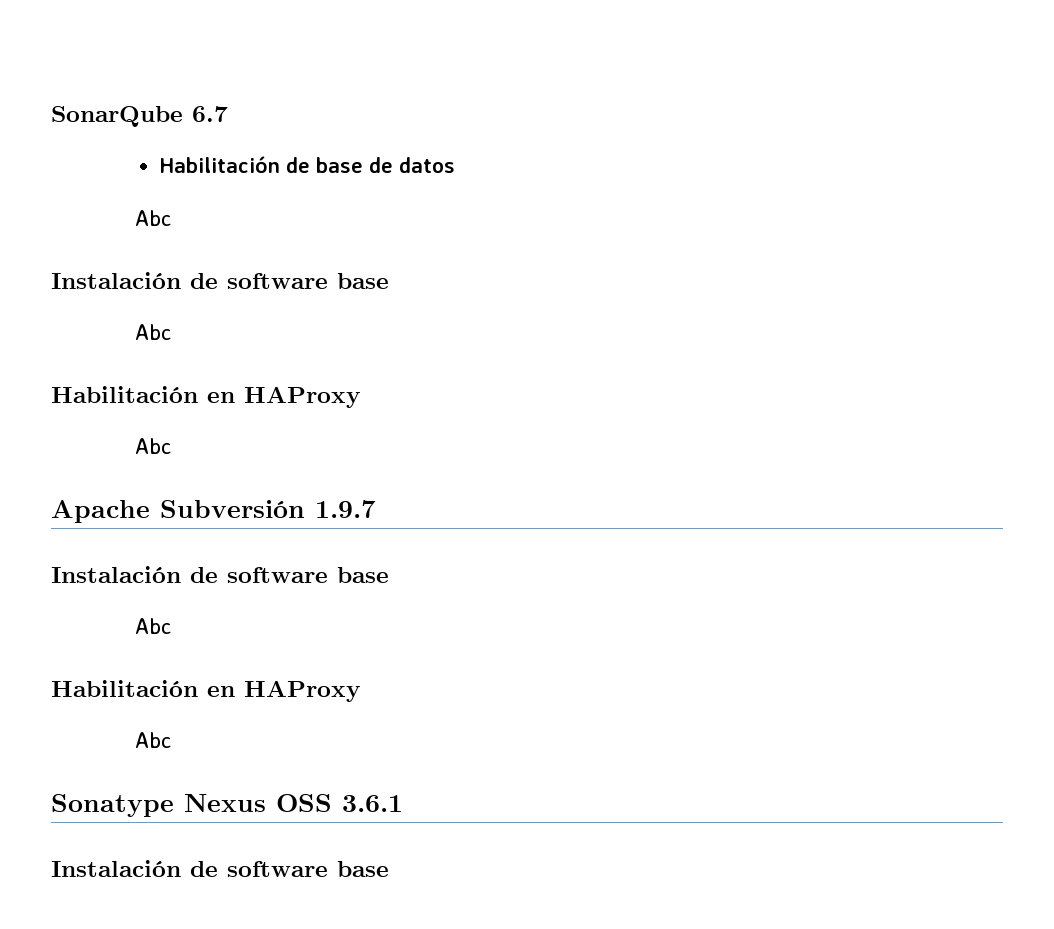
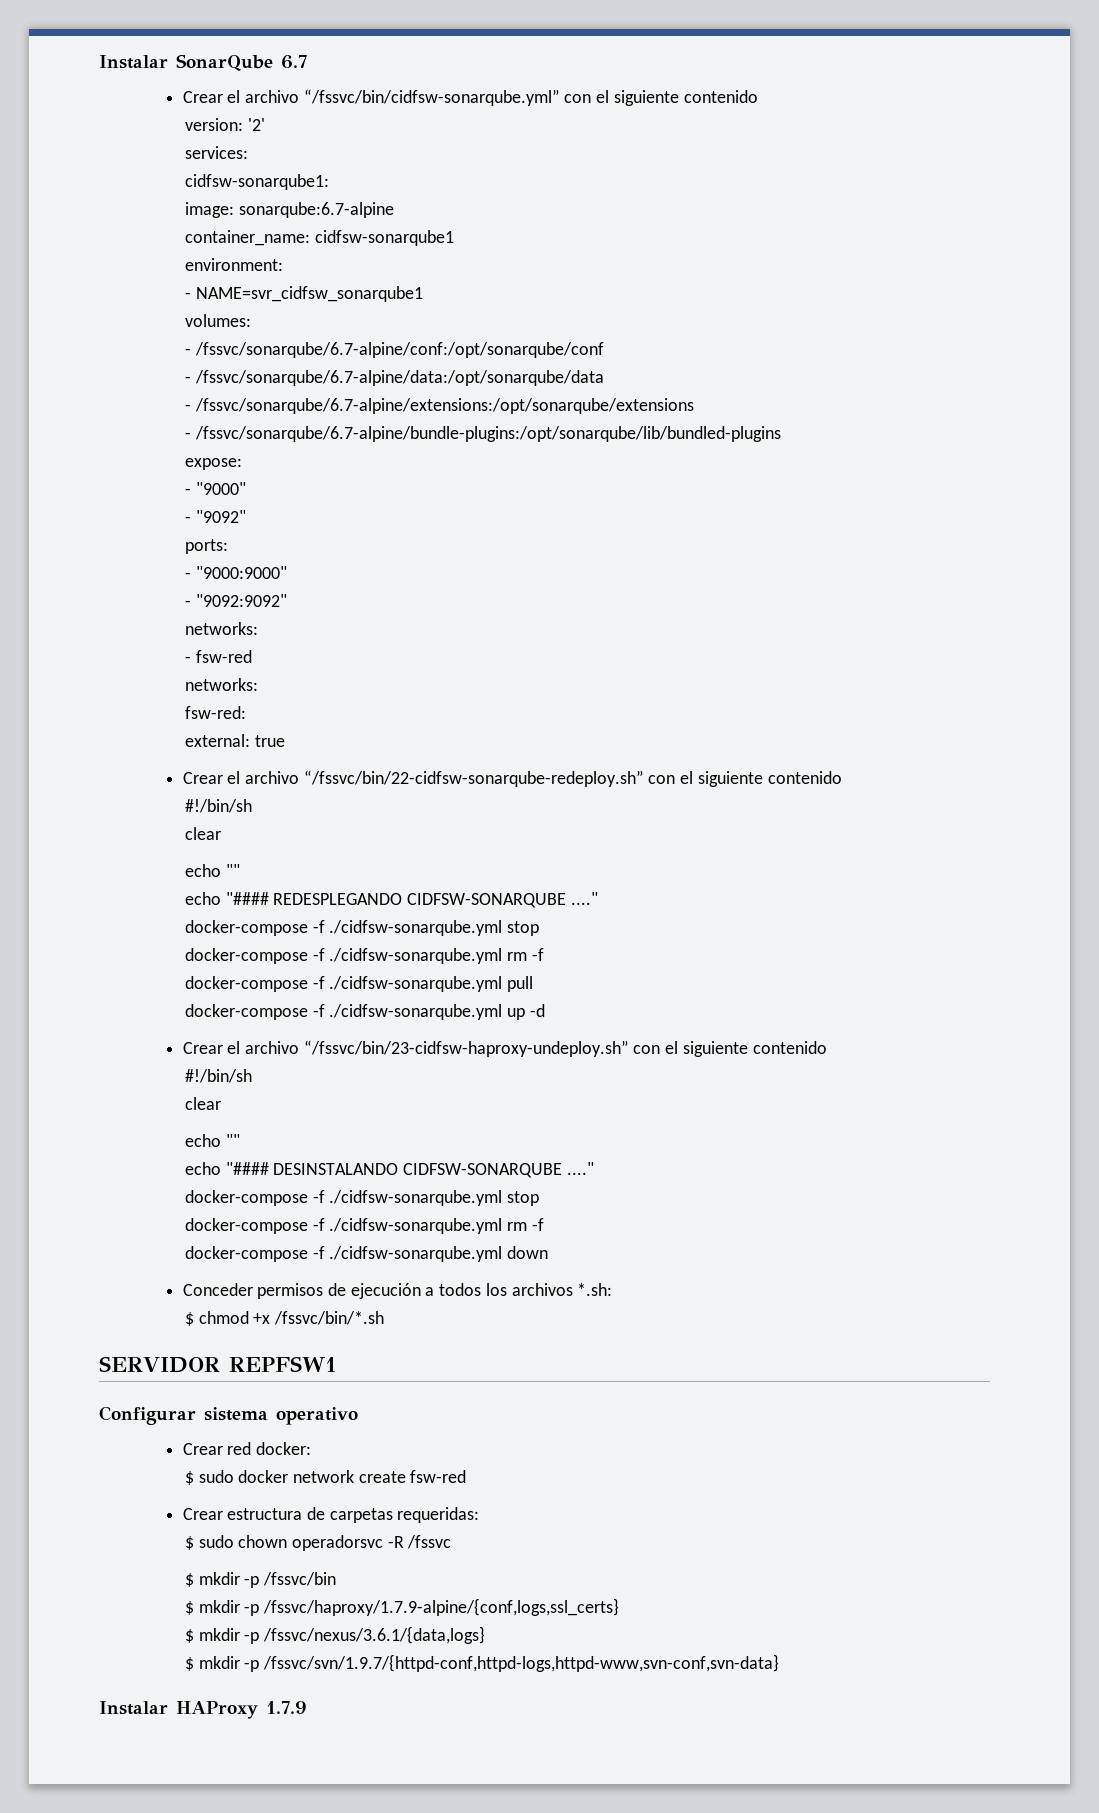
(51, 116) none -> [99,55,168,69] Instalar
[159,156,456,173] [135,210,172,226] [51,272,389,289] [135,324,172,340] [51,386,361,408] [135,438,172,454] [51,500,376,523] [51,566,389,583] [135,618,172,634] [51,680,361,702] [135,732,172,748] [51,794,403,817] [51,860,389,877] Habilitación de base de datos // Abc // Instalación de software base // Abc // Habilitación en HAProxy // Abc // Apache Subversión 1.9.7 // Instalación de software base // Abc // Habilitación en HAProxy // Abc // Sonatype Nexus OSS 3.6.1 // Instalación de software base -> [182,89,758,106] [184,118,265,131] [184,146,248,159] [184,174,329,190] [184,202,394,218] [184,230,454,246] [184,258,283,271] [184,286,423,302] [184,314,251,327] [184,342,604,358] [184,370,604,386] [184,398,694,414] [184,426,781,442] [184,458,242,470] [184,482,246,495] [184,510,246,523] [184,539,228,554] [184,566,287,579] [184,594,287,607] [184,622,258,635] [184,650,252,663] [184,678,258,691] [184,706,246,719] [184,734,285,747] [182,770,842,787] [184,799,252,813] [184,827,221,840] [184,864,240,877] [184,892,598,908] [184,920,539,936] [184,948,544,964] [184,976,533,992] [184,1004,545,1020] [182,1040,827,1057] [184,1069,252,1083] [184,1097,221,1110] [184,1134,240,1147] [184,1162,594,1178] [184,1190,539,1206] [184,1218,544,1234] [184,1246,548,1262] [182,1283,613,1299] [184,1311,384,1326] [99,1356,337,1373] [99,1406,358,1425] [182,1442,312,1455] [184,1470,467,1485] [182,1507,480,1523] [184,1535,452,1551] [184,1572,336,1588] [184,1598,619,1616] [184,1626,485,1644] [184,1654,779,1672] [99,1701,307,1719] Crear el archivo “/fssvc/bin/cidfsw-sonarqube.yml” con el siguiente contenido // version: '2' // services: // cidfsw-sonarqube1: // image: sonarqube:6.7-alpine // container_name: cidfsw-sonarqube1 // environment: // - NAME=svr_cidfsw_sonarqube1 // volumes: // - /fssvc/sonarqube/6.7-alpine/conf:/opt/sonarqube/conf // - /fssvc/sonarqube/6.7-alpine/data:/opt/sonarqube/data // - /fssvc/sonarqube/6.7-alpine/extensions:/opt/sonarqube/extensions // - /fssvc/sonarqube/6.7-alpine/bundle-plugins:/opt/sonarqube/lib/bundled-plugins // expose: // - "9000" // - "9092" // ports: // - "9000:9000" // - "9092:9092" // networks: // - fsw-red // networks: // fsw-red: // external: true // Crear el archivo “/fssvc/bin/22-cidfsw-sonarqube-redeploy.sh” con el siguiente contenido // #!/bin/sh // clear // echo "" // echo "#### REDESPLEGANDO CIDFSW-SONARQUBE ...." // docker-compose -f ./cidfsw-sonarqube.yml stop // docker-compose -f ./cidfsw-sonarqube.yml rm -f // docker-compose -f ./cidfsw-sonarqube.yml pull // docker-compose -f ./cidfsw-sonarqube.yml up -d // Crear el archivo “/fssvc/bin/23-cidfsw-haproxy-undeploy.sh” con el siguiente contenido // #!/bin/sh // clear // echo "" // echo "#### DESINSTALANDO CIDFSW-SONARQUBE ...." // docker-compose -f ./cidfsw-sonarqube.yml stop // docker-compose -f ./cidfsw-sonarqube.yml rm -f // docker-compose -f ./cidfsw-sonarqube.yml down // Conceder permisos de ejecución a todos los archivos *.sh: // $ chmod +x /fssvc/bin/*.sh // SERVIDOR REPFSW1 // Configurar sistema operativo // Crear red docker: // $ sudo docker network create fsw-red // Crear estructura de carpetas requeridas: // $ sudo chown operadorsvc -R /fssvc // $ mkdir -p /fssvc/bin // $ mkdir -p /fssvc/haproxy/1.7.9-alpine/{conf,logs,ssl_certs} // $ mkdir -p /fssvc/nexus/3.6.1/{data,logs} // $ mkdir -p /fssvc/svn/1.9.7/{httpd-conf,httpd-logs,httpd-www,svn-conf,svn-data} // Instalar HAProxy 1.7.9

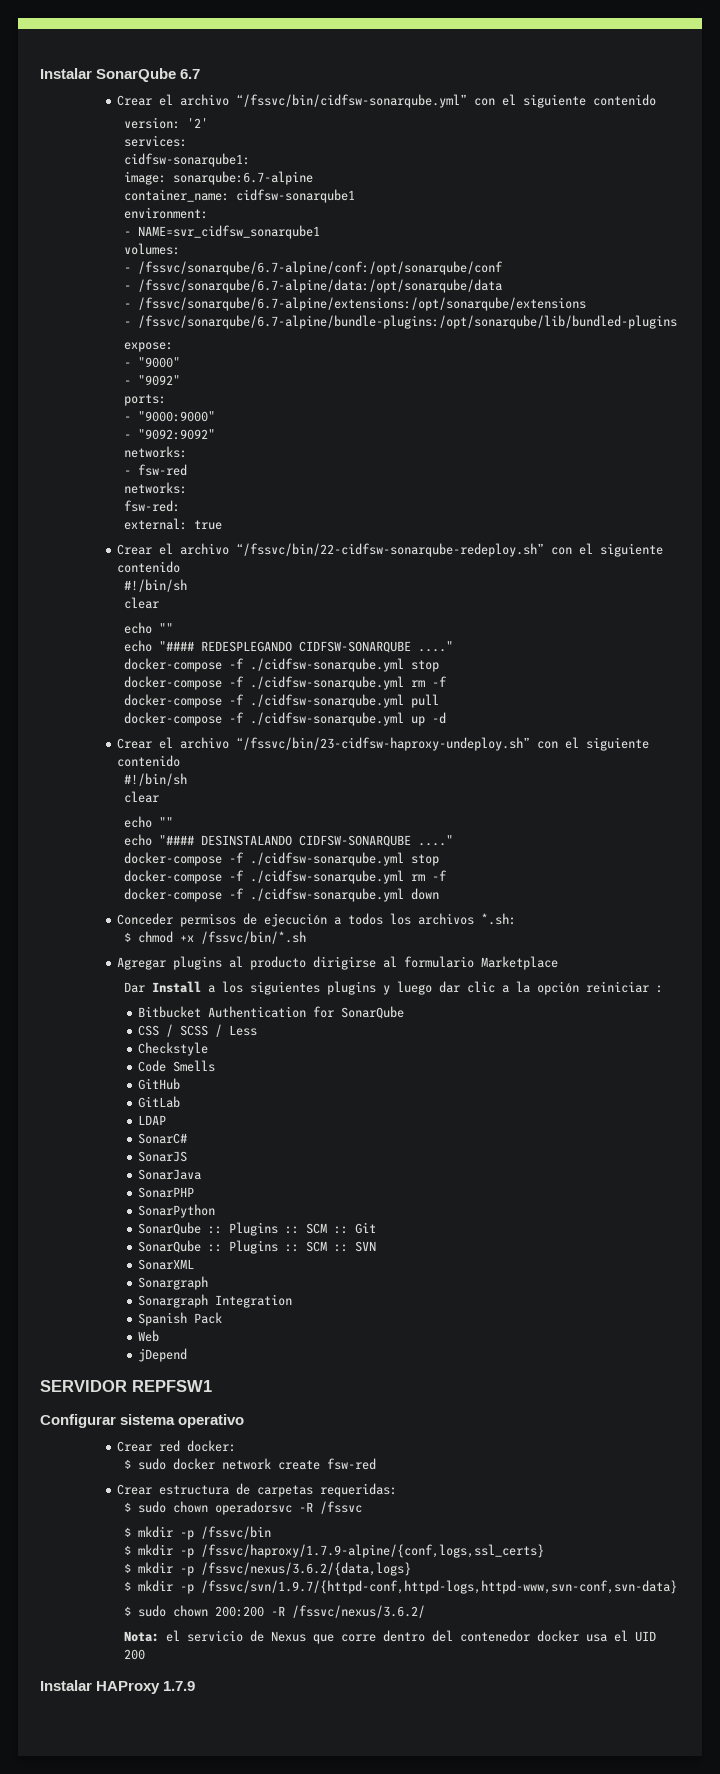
(384, 1318) none -> [117,956,559,970] [124,981,664,995] [138,1006,405,1019] [138,1024,258,1037] [138,1042,209,1056] [138,1060,216,1072] [138,1078,181,1090] [138,1096,181,1108] [138,1115,167,1125] [138,1133,188,1144] [138,1151,188,1162] [138,1169,202,1180] [138,1187,195,1198] [138,1204,216,1218] [138,1222,377,1236] [138,1240,377,1254] [138,1259,195,1270] [138,1276,209,1290] [138,1294,293,1308] [138,1312,223,1326] [138,1330,160,1342] [138,1348,188,1362] // Agregar plugins al producto dirigirse al formulario Marketplace // Dar Install a los siguientes plugins y luego dar clic a la opción reiniciar : // Bitbucket Authentication for SonarQube // CSS / SCSS / Less // Checkstyle // Code Smells // GitHub // GitLab // LDAP // SonarC# // SonarJS // SonarJava // SonarPHP // SonarPython // SonarQube :: Plugins :: SCM :: Git // SonarQube :: Plugins :: SCM :: SVN // SonarXML // Sonargraph // Sonargraph Integration // Spanish Pack // Web // jDepend
[262,1626,485,1644] /fssvc/nexus/3.6.1/{data,logs} -> [201,1562,412,1576] /fssvc/nexus/3.6.2/{data,logs}
(779, 1663) none -> [124,1605,426,1618] [124,1630,657,1644] [124,1649,146,1660] // $ sudo chown 200:200 -R /fssvc/nexus/3.6.2/ // Nota: el servicio de Nexus que corre dentro del contenedor docker usa el UID 200

